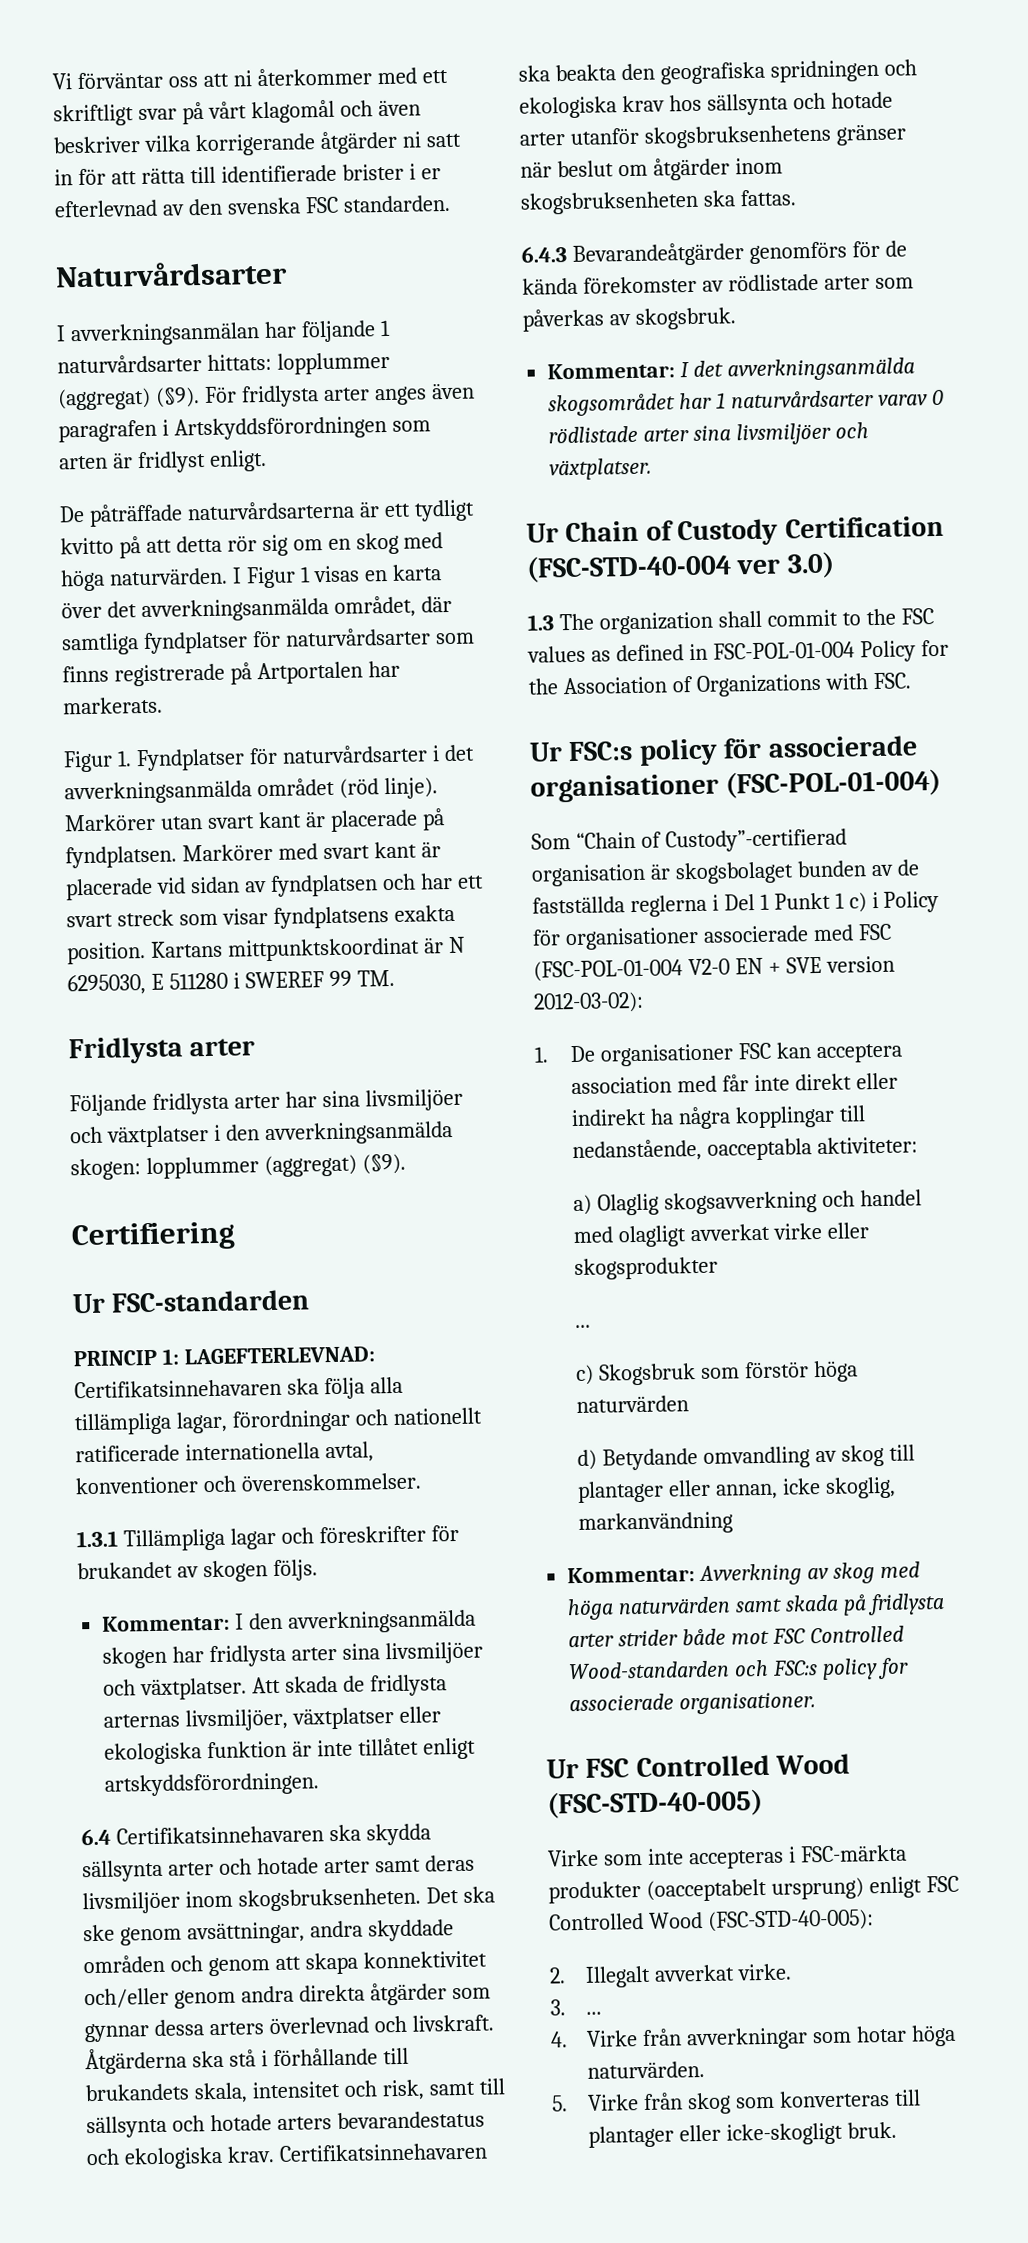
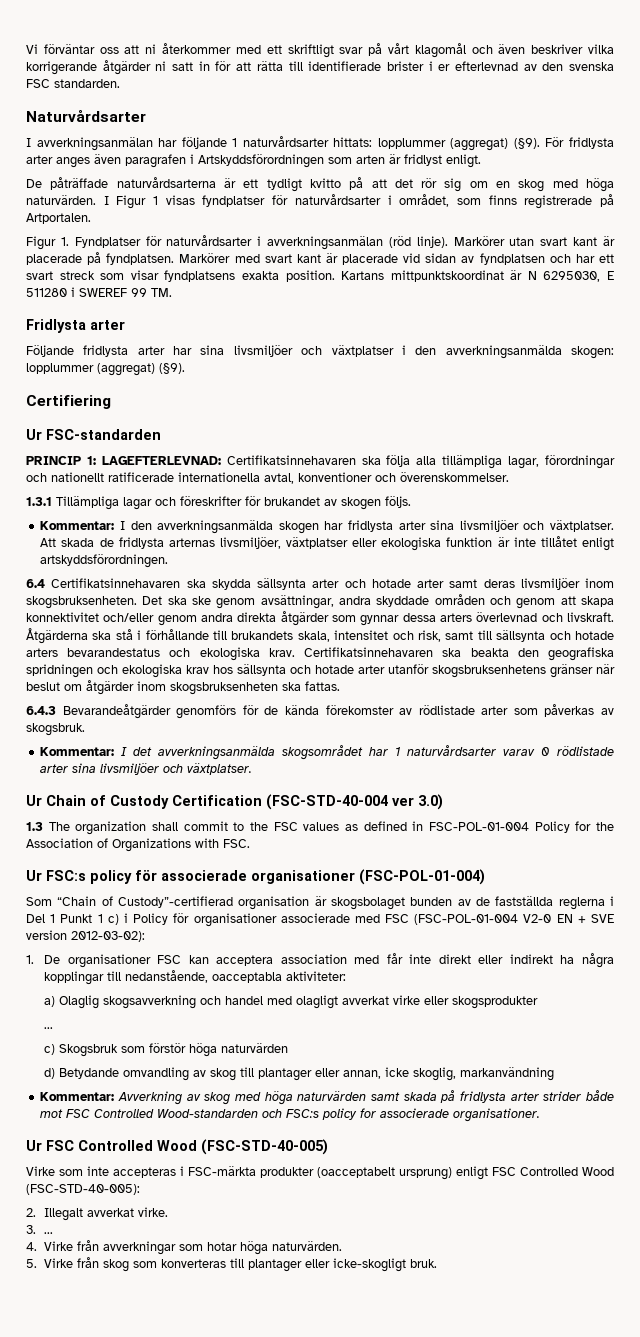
[175,535,222,553] detta -> [394,179,413,188] det
[363,564,442,582] [61,595,452,623] [61,633,139,656] en karta över det avverkningsanmälda området, där samtliga -> (195, 200) none
(431, 637) none -> [387,194,450,207] i området,
[256,660,400,685] [62,696,163,715] Artportalen har markerats. -> [26,213,91,224] Artportalen.
[443,744,475,762] [64,777,335,805] det avverkningsanmälda området -> [267,236,384,250] avverkningsanmälan

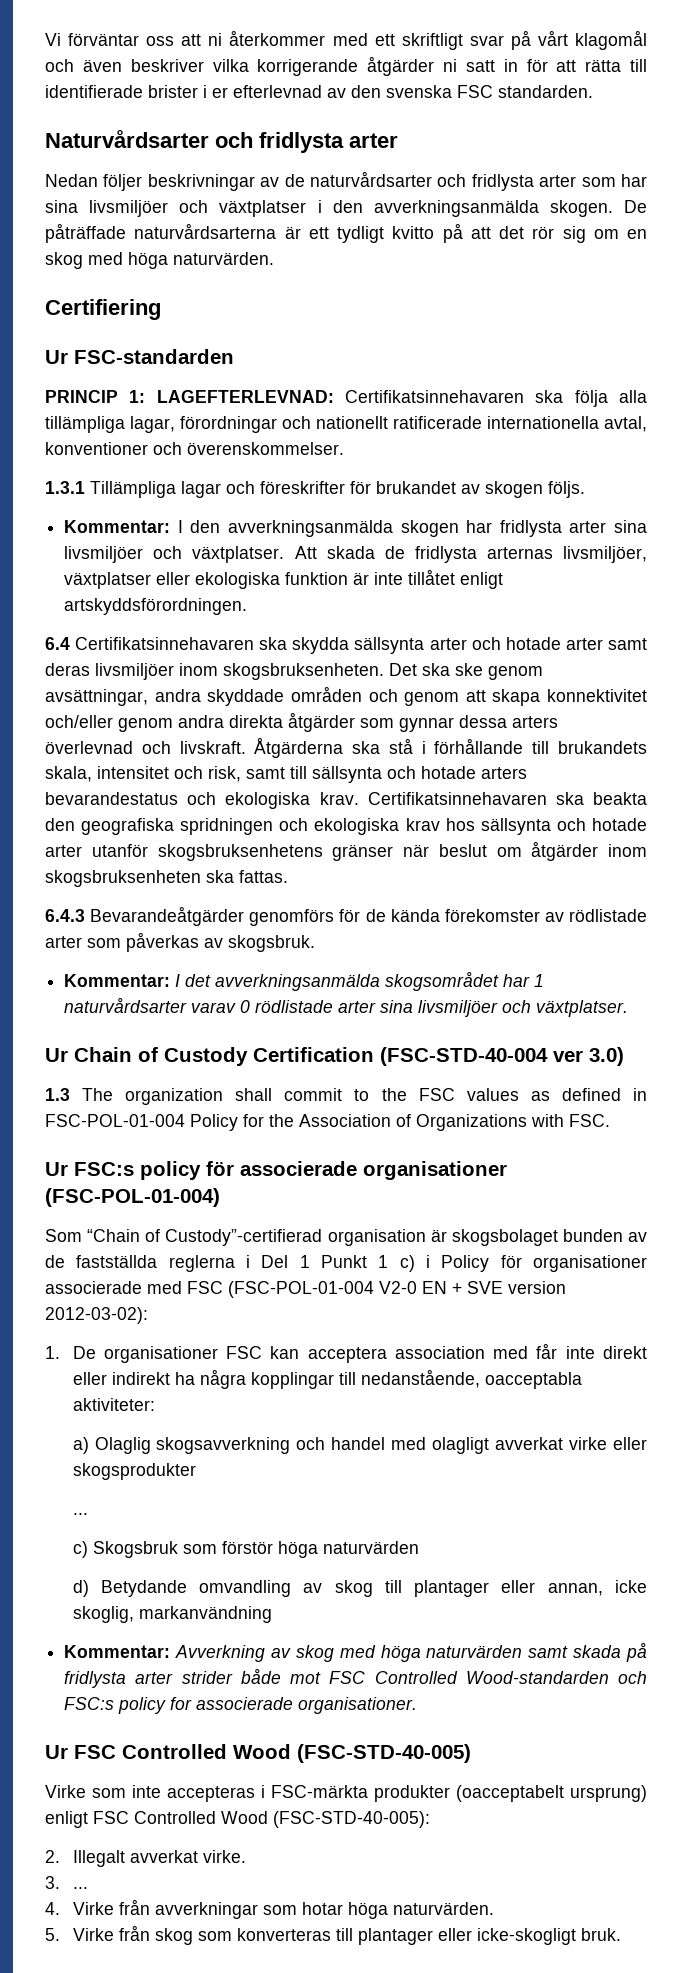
[26,136,614,151] [26,154,481,168] // I avverkningsanmälan har följande 1 naturvårdsarter hittats: lopplummer (aggregat) (§9). För fridlysta arter anges även paragrafen i Artskyddsförordningen som arten är fridlyst enligt. // -> [215,132,398,153] [45,171,647,191] [45,200,613,217] och fridlysta arter // Nedan följer beskrivningar av de naturvårdsarter och fridlysta arter som har sina livsmiljöer och växtplatser i den avverkningsanmälda skogen.
[103,194,614,209] [26,213,91,224] [26,235,615,250] [26,252,614,265] [26,270,614,282] [26,287,172,297] [26,319,125,333] [26,345,615,359] [26,363,185,376] I Figur 1 visas fyndplatser för naturvårdsarter i området, som finns registrerade på Artportalen. // Figur 1. Fyndplatser för naturvårdsarter i avverkningsanmälan (röd linje). Markörer utan svart kant är placerade på fyndplatsen. Markörer med svart kant är placerade vid sidan av fyndplatsen och har ett svart streck som visar fyndplatsens exakta position. Kartans mittpunktskoordinat är N 6295030, E 511280 i SWEREF 99 TM. // Fridlysta arter // Följande fridlysta arter har sina livsmiljöer och växtplatser i den avverkningsanmälda skogen: lopplummer (aggregat) (§9). -> (274, 258) none

